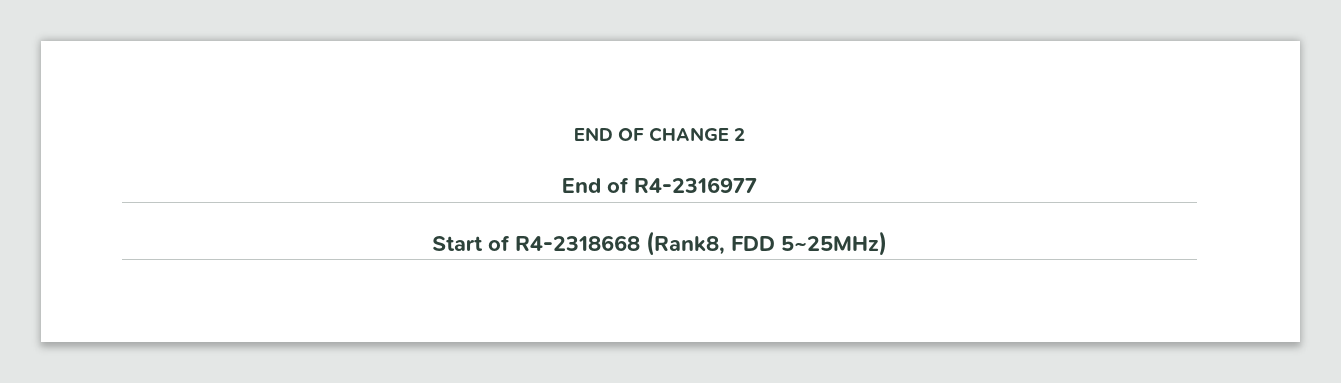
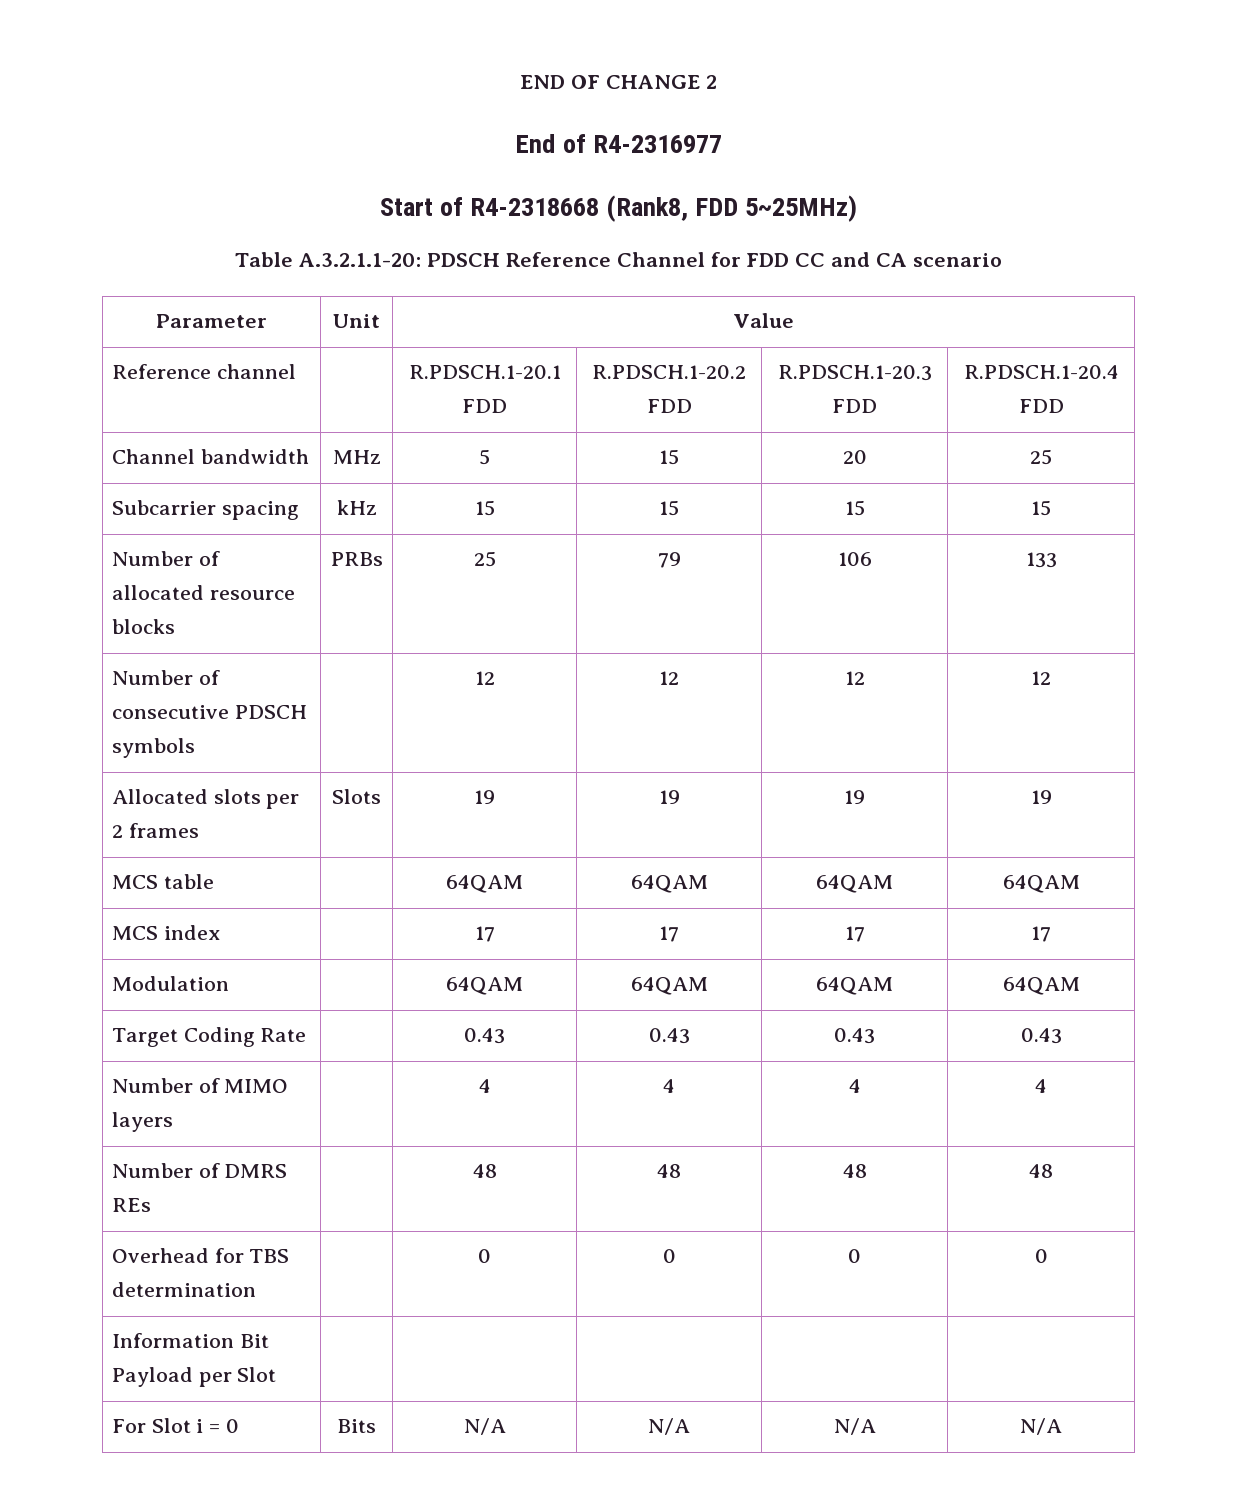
(887, 243) none -> [235,252,1002,267] [156,314,267,328] [333,314,380,328] [733,313,795,328] [111,364,296,379] [408,365,561,379] [462,399,507,413] [592,365,746,379] [646,399,692,413] [777,365,932,381] [832,399,877,413] [963,365,1119,379] [1018,399,1064,413] [111,449,309,464] [332,450,381,464] [479,449,490,465] [659,449,679,465] [842,450,867,464] [1030,449,1052,465] [111,500,299,520] [336,500,377,515] [474,500,495,516] [659,500,679,516] [844,500,865,516] [1031,500,1051,516] [111,551,220,566] [111,585,295,600] [111,619,175,634] [330,552,383,566] [473,551,496,567] [657,552,681,568] [837,552,872,566] [1025,552,1057,568] [111,670,220,685] [111,705,307,719] [111,738,195,758] [474,671,495,685] [659,671,679,685] [844,671,865,685] [1031,671,1051,685] [111,789,300,809] [111,823,199,838] [332,789,381,804] [474,790,495,804] [658,790,680,804] [844,790,865,804] [1030,790,1052,804] [111,874,214,889] [446,875,523,893] [630,875,708,893] [816,875,893,893] [1002,875,1080,893] [111,925,220,940] [474,926,495,942] [659,926,679,942] [844,926,865,942] [1031,926,1051,942] [111,976,229,991] [446,977,523,995] [630,977,708,995] [816,977,893,995] [1002,977,1080,995] [111,1027,307,1047] [464,1028,505,1044] [648,1028,690,1044] [834,1028,875,1044] [1020,1028,1062,1044] [111,1078,289,1093] [111,1112,173,1132] [478,1079,491,1093] [663,1079,675,1093] [848,1079,861,1093] [1035,1079,1047,1093] [111,1163,288,1178] [111,1198,151,1212] [472,1164,497,1178] [657,1164,681,1178] [842,1164,867,1178] [1029,1164,1053,1178] [111,1248,290,1263] [111,1282,256,1297] [478,1249,491,1263] [662,1249,676,1263] [848,1249,861,1263] [1034,1249,1048,1263] [111,1333,269,1348] [111,1367,277,1387] [111,1418,240,1433] [337,1419,376,1433] [463,1418,506,1435] [648,1418,690,1435] [833,1418,876,1435] [1020,1418,1062,1435] // Table A.3.2.1.1-20: PDSCH Reference Channel for FDD CC and CA scenario // Parameter | Unit | Value // Reference channel | | R.PDSCH.1-20.1 FDD | R.PDSCH.1-20.2 FDD | R.PDSCH.1-20.3 FDD | R.PDSCH.1-20.4 FDD // Channel bandwidth | MHz | 5 | 15 | 20 | 25 // Subcarrier spacing | kHz | 15 | 15 | 15 | 15 // Number of allocated resource blocks | PRBs | 25 | 79 | 106 | 133 // Number of consecutive PDSCH symbols | | 12 | 12 | 12 | 12 // Allocated slots per 2 frames | Slots | 19 | 19 | 19 | 19 // MCS table | | 64QAM | 64QAM | 64QAM | 64QAM // MCS index | | 17 | 17 | 17 | 17 // Modulation | | 64QAM | 64QAM | 64QAM | 64QAM // Target Coding Rate | | 0.43 | 0.43 | 0.43 | 0.43 // Number of MIMO layers | | 4 | 4 | 4 | 4 // Number of DMRS REs | | 48 | 48 | 48 | 48 // Overhead for TBS determination | | 0 | 0 | 0 | 0 // Information Bit Payload per Slot | | | | | // For Slot i = 0 | Bits | N/A | N/A | N/A | N/A

